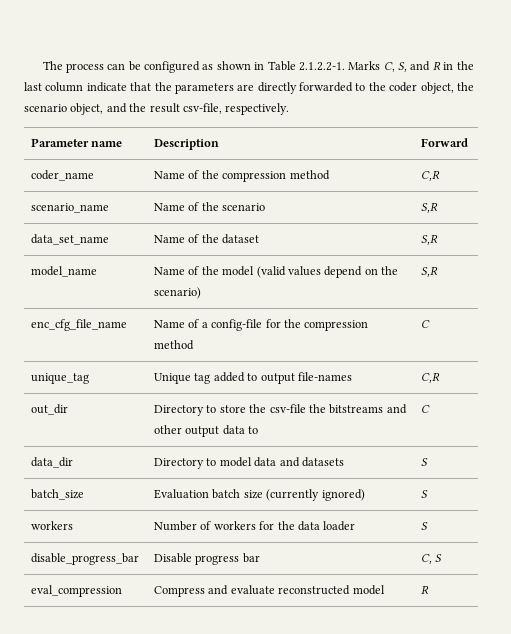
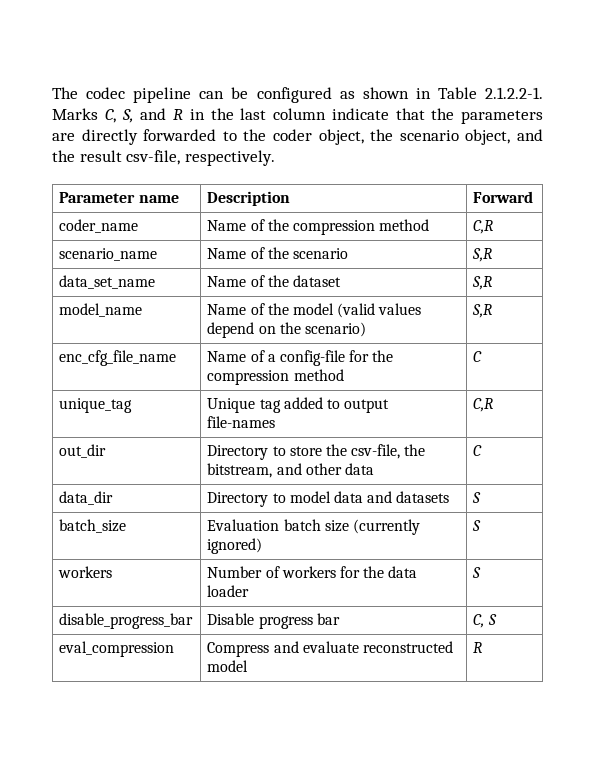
[65,63,104,73] process -> [86,87,192,103] codec pipeline
[269,404,384,414] csv-file the bitstreams -> [351,444,426,459] [207,463,273,478] csv-file, the bitstream,
[185,425,259,437] output data to -> [344,463,374,475] data

